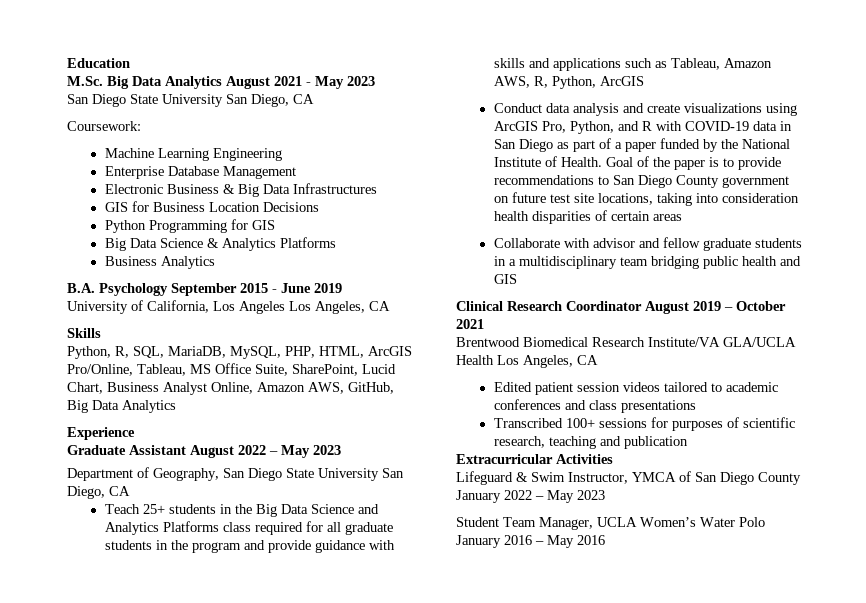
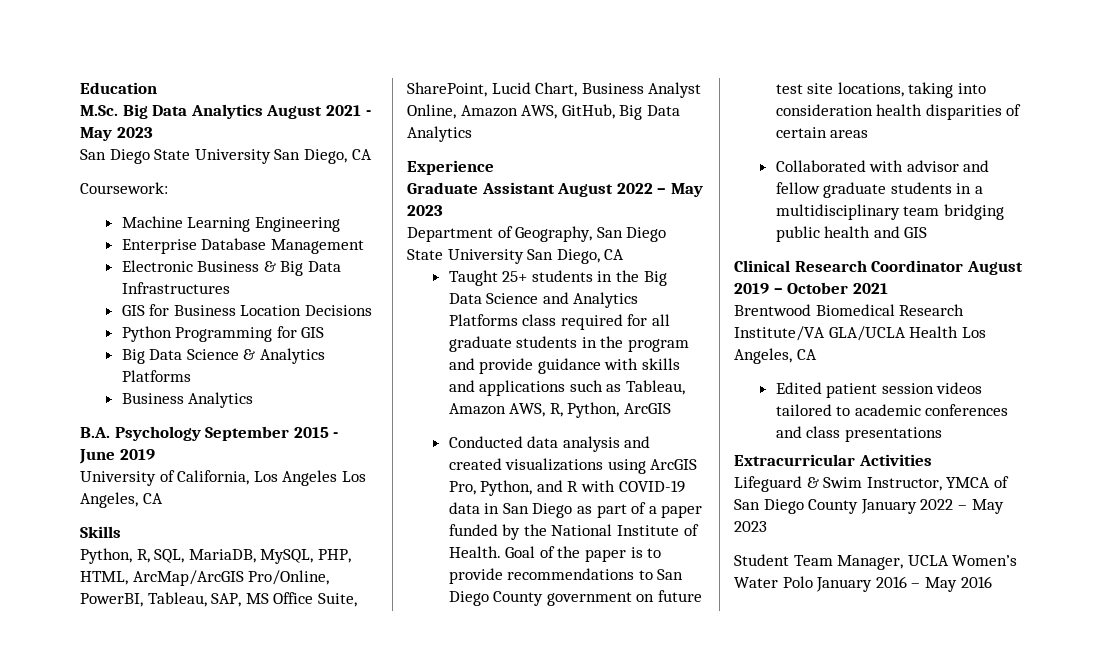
[368,346,412,356] [67,364,186,376] ArcGIS Pro/Online, Tableau, -> [132,570,330,586] [80,592,242,607] ArcMap/ArcGIS Pro/Online, PowerBI, Tableau, SAP,
[104,504,140,514] Teach -> [448,270,498,286] Taught
[493,103,542,113] Conduct -> [448,436,523,448] Conducted
[646,104,680,113] create -> [448,458,502,470] created
[493,238,560,248] Collaborate -> [775,160,866,172] Collaborated
[493,417,795,431] [493,436,688,449] // Transcribed 100+ sessions for purposes of scientific research, teaching and publication -> (942, 434) none

